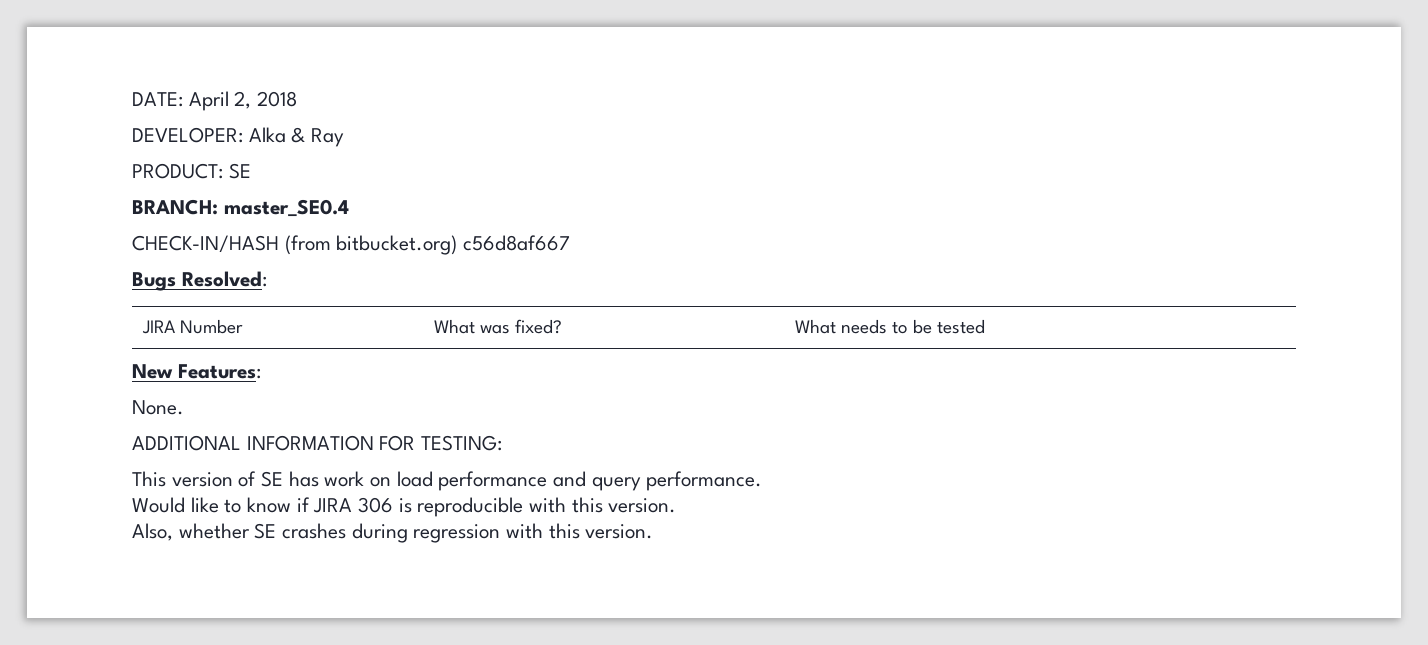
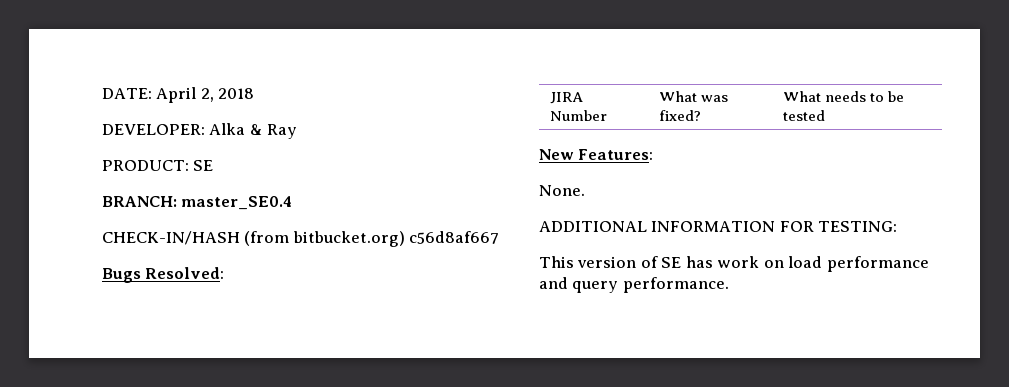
[132,497,677,517] [132,523,654,543] // Would like to know if JIRA 306 is reproducible with this version. // Also, whether SE crashes during regression with this version. -> (729, 285) none

